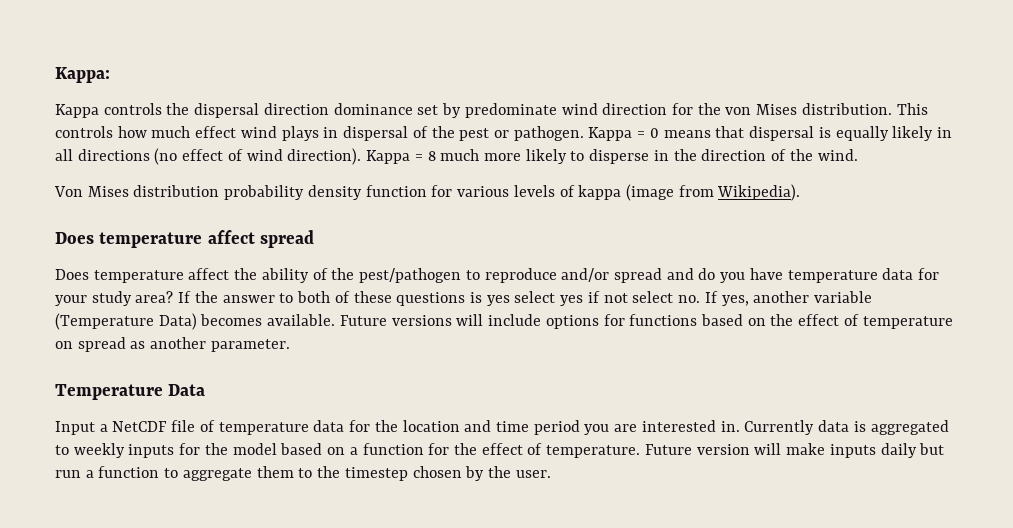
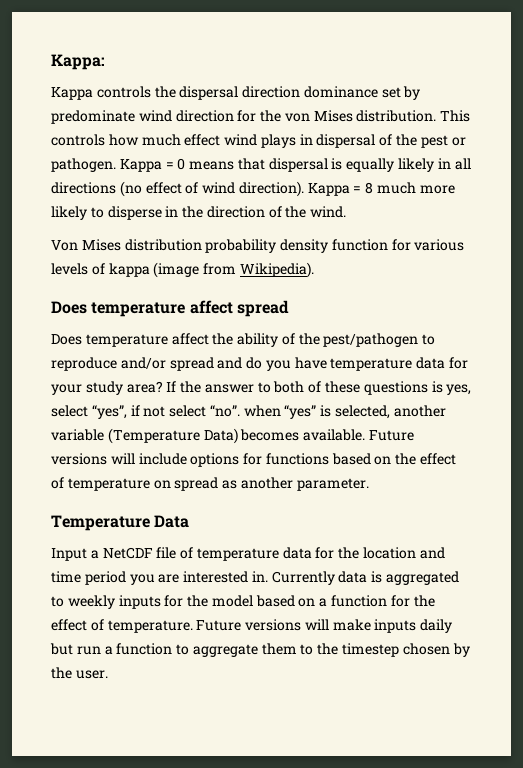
[486,291,749,306] yes select yes if not select no. If yes, -> [446,384,472,395] [51,405,391,419] yes, select “yes”, if not select “no”. when “yes” is selected,
[696,444,750,455] version -> [245,619,302,631] versions

